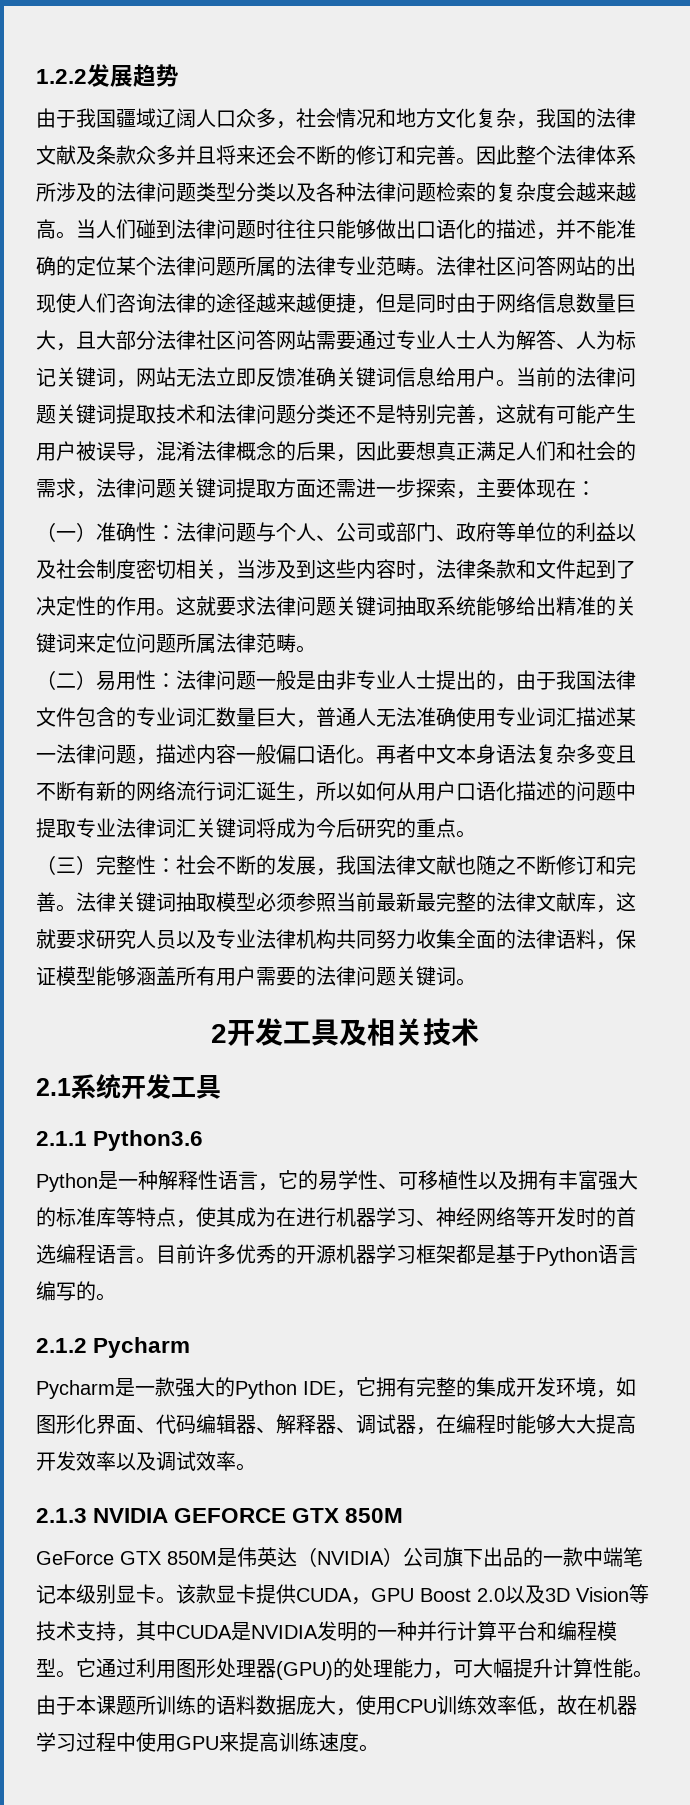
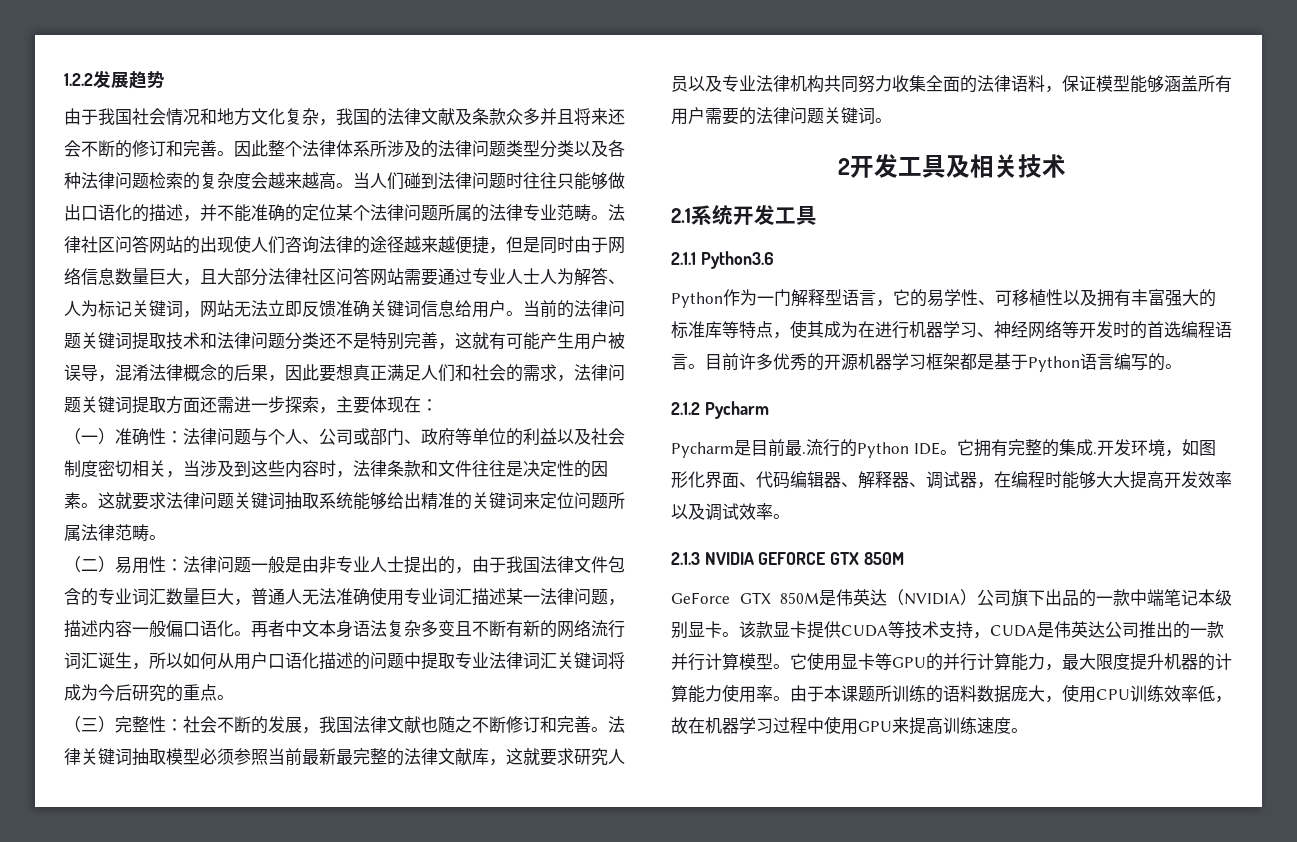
[116,108,296,129] 疆域辽阔人口众多， -> (132, 117) none
[576,559,636,579] 起到了 -> [472,460,523,477] 往往是
[116,596,156,616] 作用 -> [591,461,608,477] [64,492,81,509] 因素
[98,1170,218,1190] 是一种解释性 -> [723,289,842,307] 作为一门解释型
[135,1377,215,1397] 一款强大 -> [751,439,840,457] 目前最.流行
[336,1390,356,1398] ， -> [939,450,957,455] 。
(516, 1387) none -> [1092,452,1097,454] .
[351,1584,649,1605] [36,1621,617,1642] [36,1658,633,1680] ，GPU Boost 2.0以及3D Vision等技术支持，其中CUDA是NVIDIA发明的一种并行计算平台和编程模型。它通过利用图形处理器(GPU)的处理能力，可大幅提升计算性能 -> [888,621,1224,639] [671,652,1232,671] [671,684,773,703] 等技术支持，CUDA是伟英达公司推出的一款并行计算模型。它使用显卡等GPU的并行计算能力，最大限度提升机器的计算能力使用率

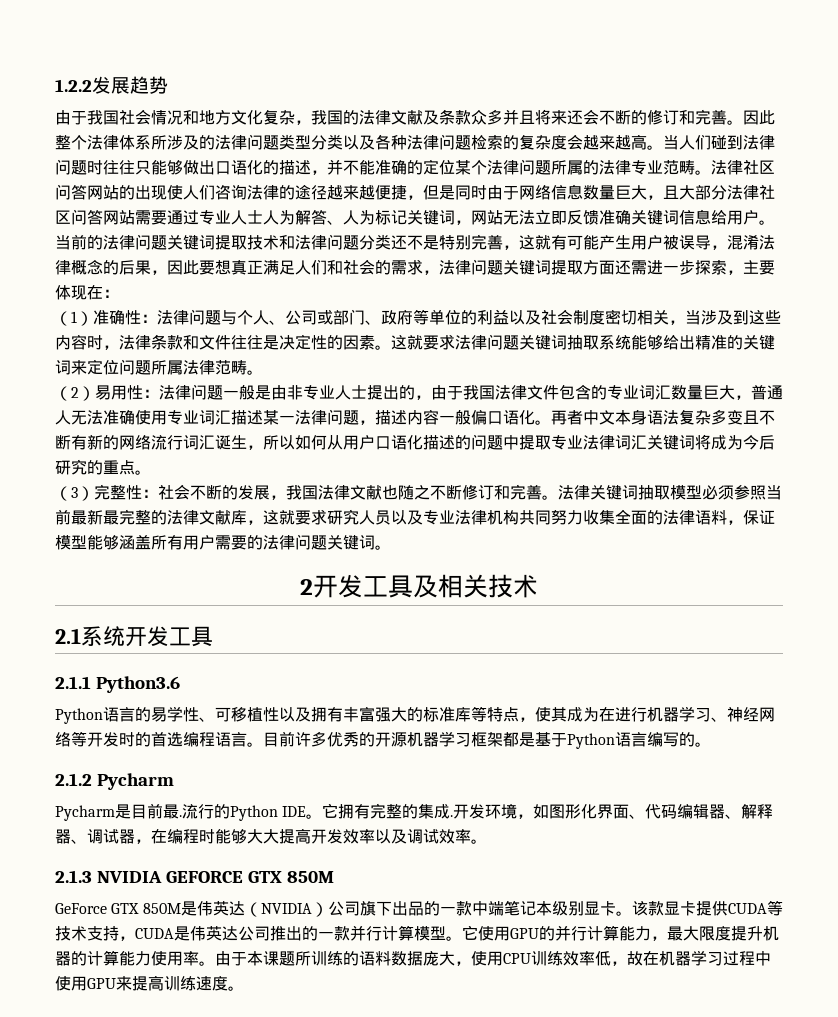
[81,435,98,443] 一 -> [71,311,77,323] 1
[81,559,98,571] 二 -> [71,387,79,398] 2
[81,718,98,732] 三 -> [71,487,78,498] 3
[723,289,910,307] 作为一门解释型语言，它 -> [103,707,135,722] 语言
[841,653,892,670] 显卡等 -> (510, 933) none

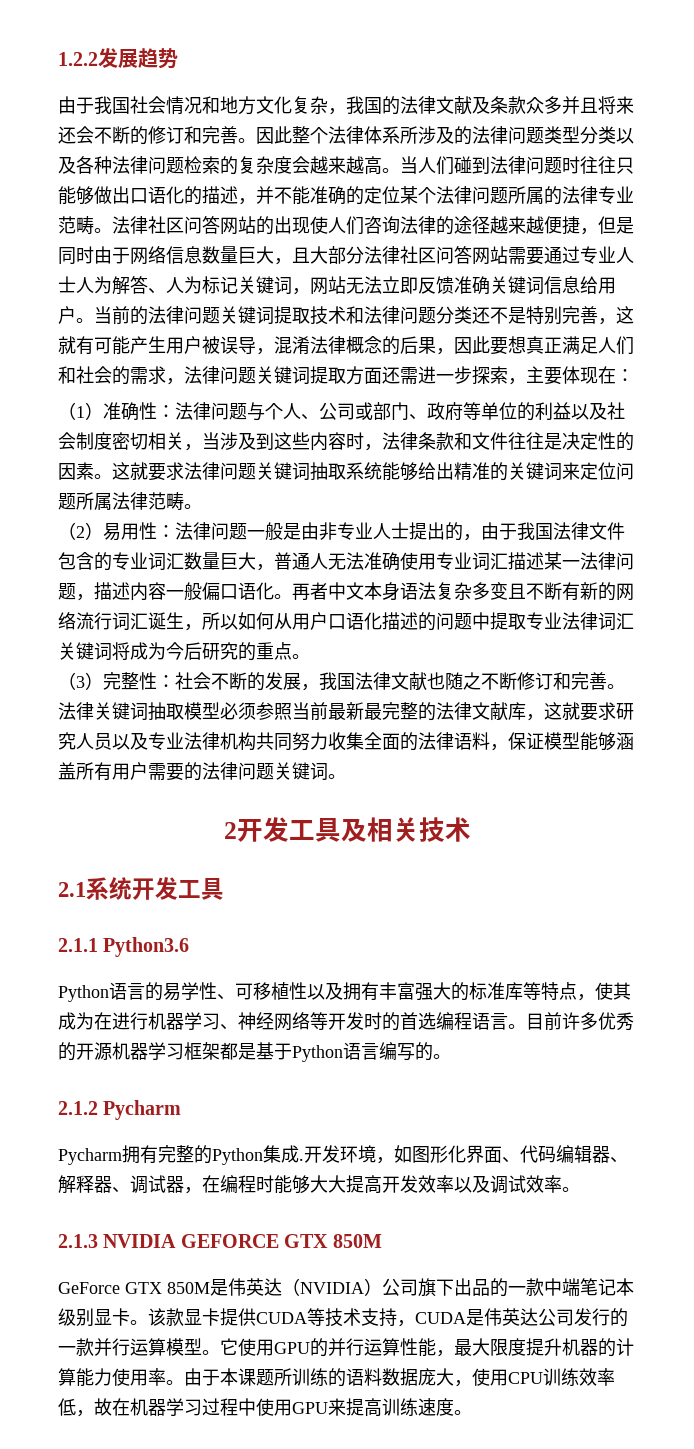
[115,803,339,821] 是目前最.流行的Python IDE。它 -> (122, 1156) none
(419, 811) none -> [212,1148,263,1165] Python
[270,926,302,941] 推出 -> [574,1308,610,1326] 发行
[382,926,398,941] 计 -> [130,1338,148,1356] 运
[587,925,651,941] 计算能力 -> [364,1338,436,1357] 运算性能

